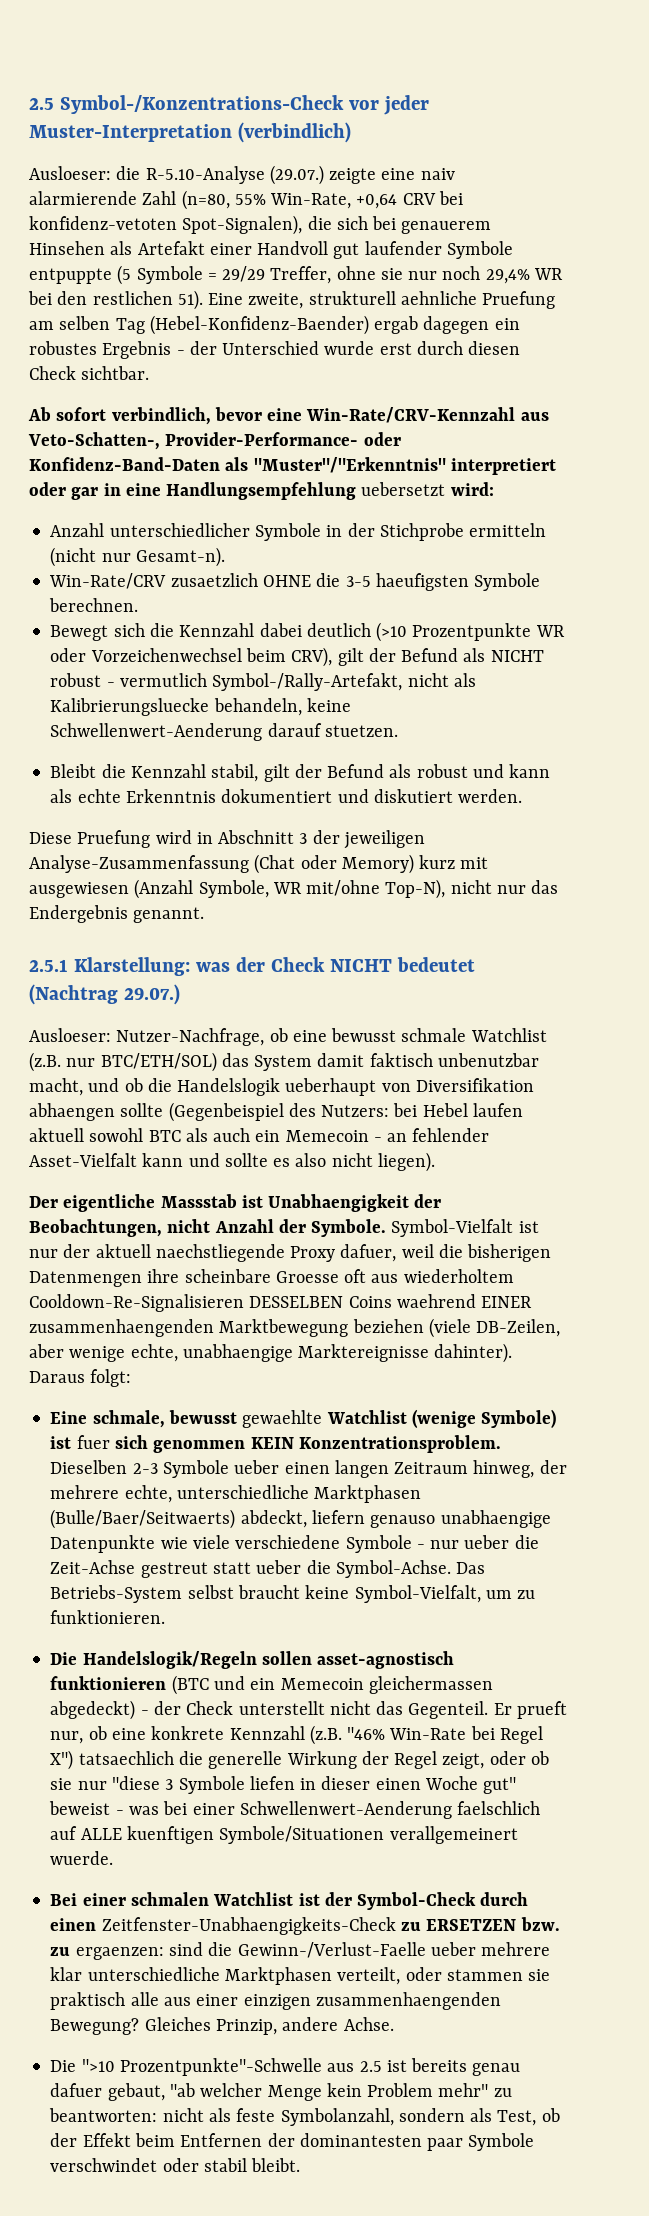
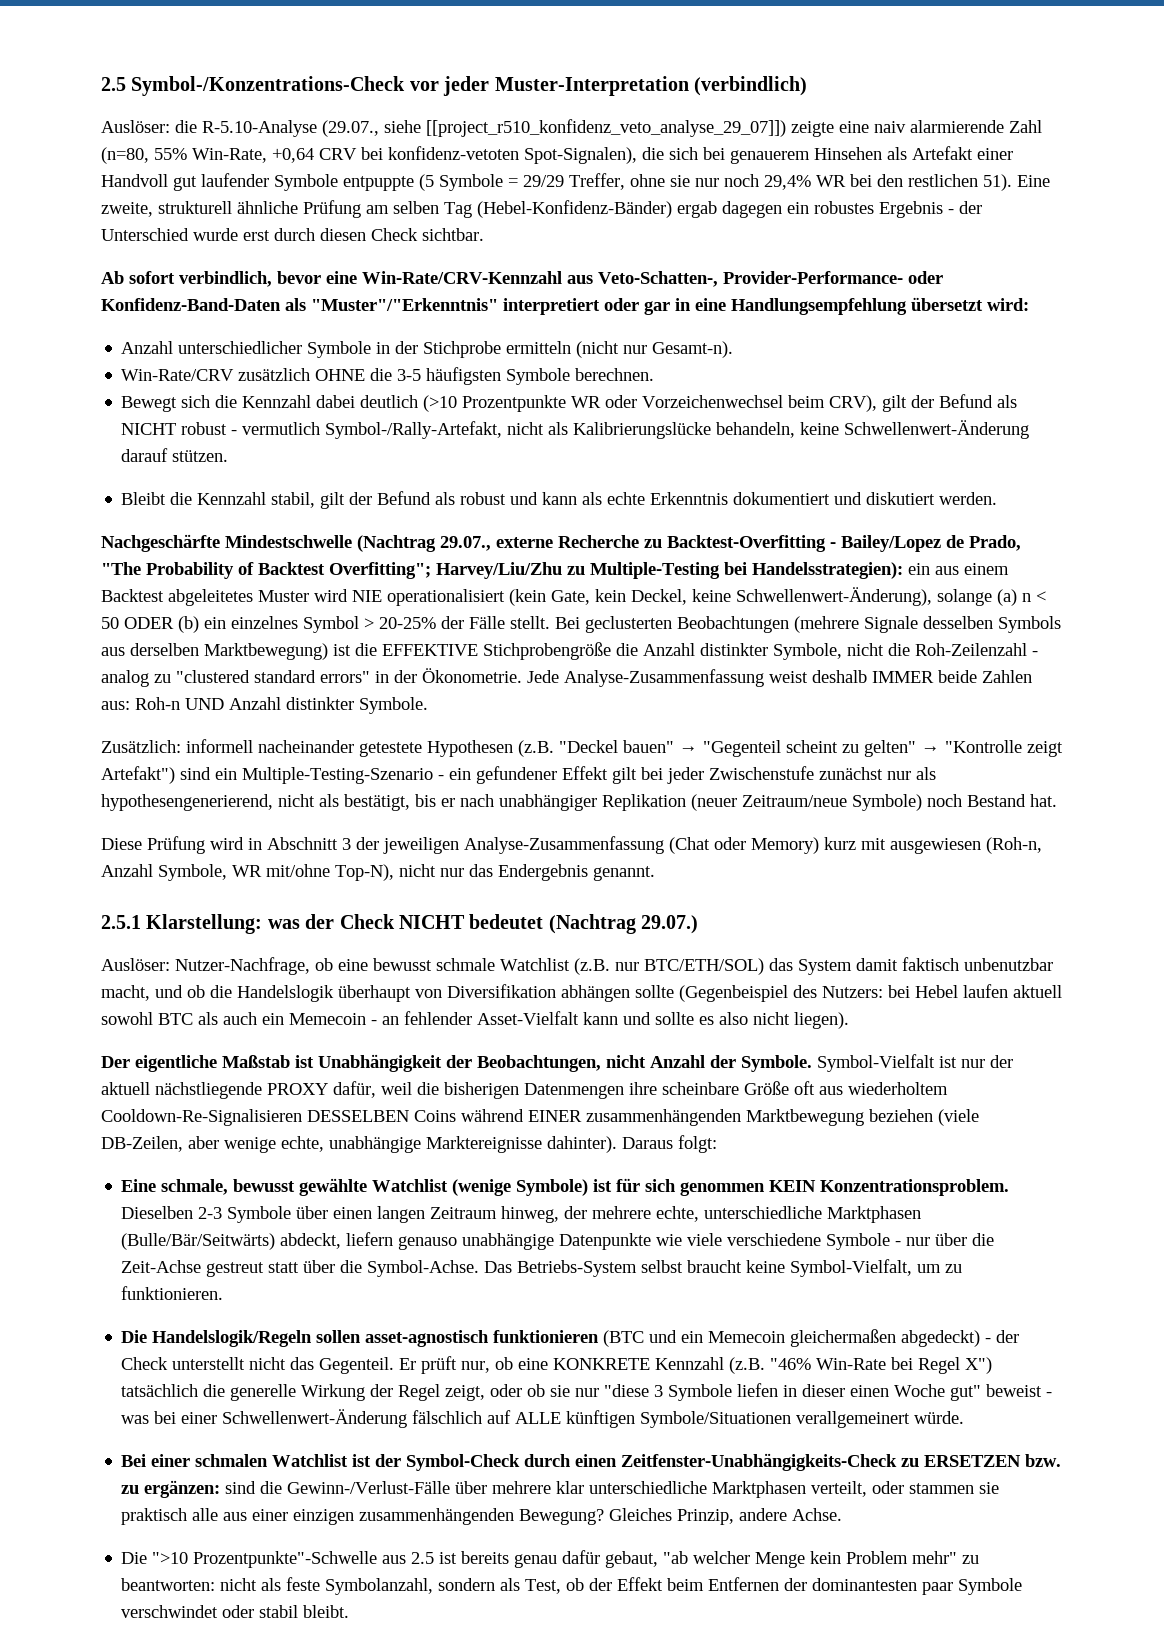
[29,166,111,180] Ausloeser: -> [101,120,170,133] Auslöser:
[269,165,324,185] (29.07.) -> [322,119,786,137] (29.07., siehe [[project_r510_konfidenz_veto_analyse_29_07]])
[400,291,556,309] aehnliche Pruefung -> [237,200,361,218] ähnliche Prüfung
[149,315,369,335] (Hebel-Konfidenz-Baender) -> [477,200,672,218] (Hebel-Konfidenz-Bänder)
[361,482,446,496] uebersetzt -> [911,297,983,311] übersetzt
[170,573,258,587] zusaetzlich -> [238,368,311,381] zusätzlich
[375,573,469,591] haeufigsten -> [426,367,502,385] häufigsten
[50,698,210,716] Kalibrierungsluecke -> [573,422,712,439] Kalibrierungslücke
[50,723,398,741] Schwellenwert-Aenderung darauf stuetzen. -> [844,420,1030,439] [121,448,229,462] Schwellenwert-Änderung darauf stützen.
(523, 796) none -> [101,534,1021,552] [101,562,1009,579] [101,587,1046,606] [101,616,1061,633] [101,642,1038,660] [101,668,1032,687] [101,697,428,714] [101,739,1063,757] [101,766,936,784] [101,794,1057,811] // Nachgeschärfte Mindestschwelle (Nachtrag 29.07., externe Recherche zu Backtest-Overfitting - Bailey/Lopez de Prado, "The Probability of Backtest Overfitting"; Harvey/Liu/Zhu zu Multiple-Testing bei Handelsstrategien): ein aus einem Backtest abgeleitetes Muster wird NIE operationalisiert (kein Gate, kein Deckel, keine Schwellenwert-Änderung), solange (a) n < 50 ODER (b) ein einzelnes Symbol > 20-25% der Fälle stellt. Bei geclusterten Beobachtungen (mehrere Signale desselben Symbols aus derselben Marktbewegung) ist die EFFEKTIVE Stichprobengröße die Anzahl distinkter Symbole, nicht die Roh-Zeilenzahl - analog zu "clustered standard errors" in der Ökonometrie. Jede Analyse-Zusammenfassung weist deshalb IMMER beide Zahlen aus: Roh-n UND Anzahl distinkter Symbole. // Zusätzlich: informell nacheinander getestete Hypothesen (z.B. "Deckel bauen" → "Gegenteil scheint zu gelten" → "Kontrolle zeigt Artefakt") sind ein Multiple-Testing-Szenario - ein gefundener Effekt gilt bei jeder Zwischenstufe zunächst nur als hypothesengenerierend, nicht als bestätigt, bis er nach unabhängiger Replikation (neuer Zeitraum/neue Symbole) noch Bestand hat.
[77,830,151,848] Pruefung -> [147,836,205,854] Prüfung
[134,879,194,899] (Anzahl -> [986,837,1042,854] [101,864,153,877] (Roh-n, Anzahl
[29,1028,111,1042] Ausloeser: -> [101,958,170,971] Auslöser:
[285,1078,377,1096] ueberhaupt -> [338,985,411,1002] überhaupt
[29,1103,115,1121] abhaengen -> [561,985,630,1002] abhängen
[160,1194,410,1212] Massstab ist Unabhaengigkeit -> [222,1054,442,1072] Maßstab ist Unabhängigkeit
[155,1244,397,1262] naechstliegende Proxy dafuer, -> [155,1081,376,1099] nächstliegende PROXY dafür,
[275,1271,339,1283] Groesse -> [744,1081,789,1095] Größe
[396,1294,533,1308] [29,1319,214,1337] waehrend EINER zusammenhaengenden -> [461,1109,741,1126] während EINER zusammenhängenden
[182,1344,293,1362] unabhaengige -> [329,1136,421,1153] unabhängige
[242,1410,323,1428] gewaehlte -> [299,1178,368,1196] gewählte
[76,1435,110,1449] fuer -> [616,1178,641,1192] für
[234,1460,280,1474] ueber -> [296,1206,329,1219] über
[50,1509,236,1529] (Bulle/Baer/Seitwaerts) -> [121,1233,276,1250] (Bulle/Bär/Seitwärts)
[440,1510,551,1528] unabhaengige -> [462,1233,555,1250] unabhängige
[464,1535,510,1549] ueber -> [935,1233,968,1246] über
[256,1560,302,1574] ueber -> [303,1260,336,1273] über
[368,1676,493,1694] gleichermassen -> [790,1329,897,1347] gleichermaßen
[516,1701,567,1719] prueft -> [421,1356,458,1374] prüft
[151,1726,225,1740] konkrete -> [553,1358,651,1370] KONKRETE
[78,1751,174,1765] tatsaechlich -> [121,1384,199,1397] tatsächlich
[239,1801,541,1819] Schwellenwert-Aenderung faelschlich -> [222,1409,483,1428] Schwellenwert-Änderung fälschlich
[126,1826,214,1844] kuenftigen -> [566,1410,636,1428] künftigen
[50,1851,114,1865] wuerde. -> [914,1411,965,1424] würde.
[101,1917,396,1935] Zeitfenster-Unabhaengigkeits-Check -> [621,1453,898,1471] Zeitfenster-Unabhängigkeits-Check
[75,1947,164,1960] ergaenzen: -> [144,1480,221,1498] ergänzen:
[237,1942,476,1958] Gewinn-/Verlust-Faelle ueber -> [287,1481,488,1494] Gewinn-/Verlust-Fälle über
[315,1992,501,2010] zusammenhaengenden -> [359,1508,515,1525] zusammenhängenden
[50,2083,103,2097] dafuer -> [562,1550,601,1564] dafür

